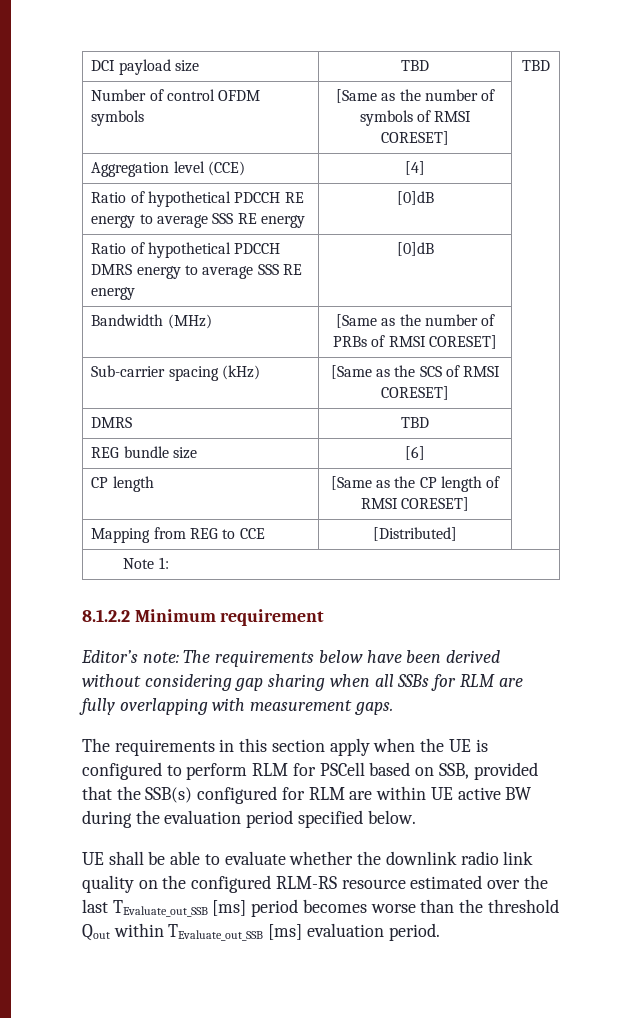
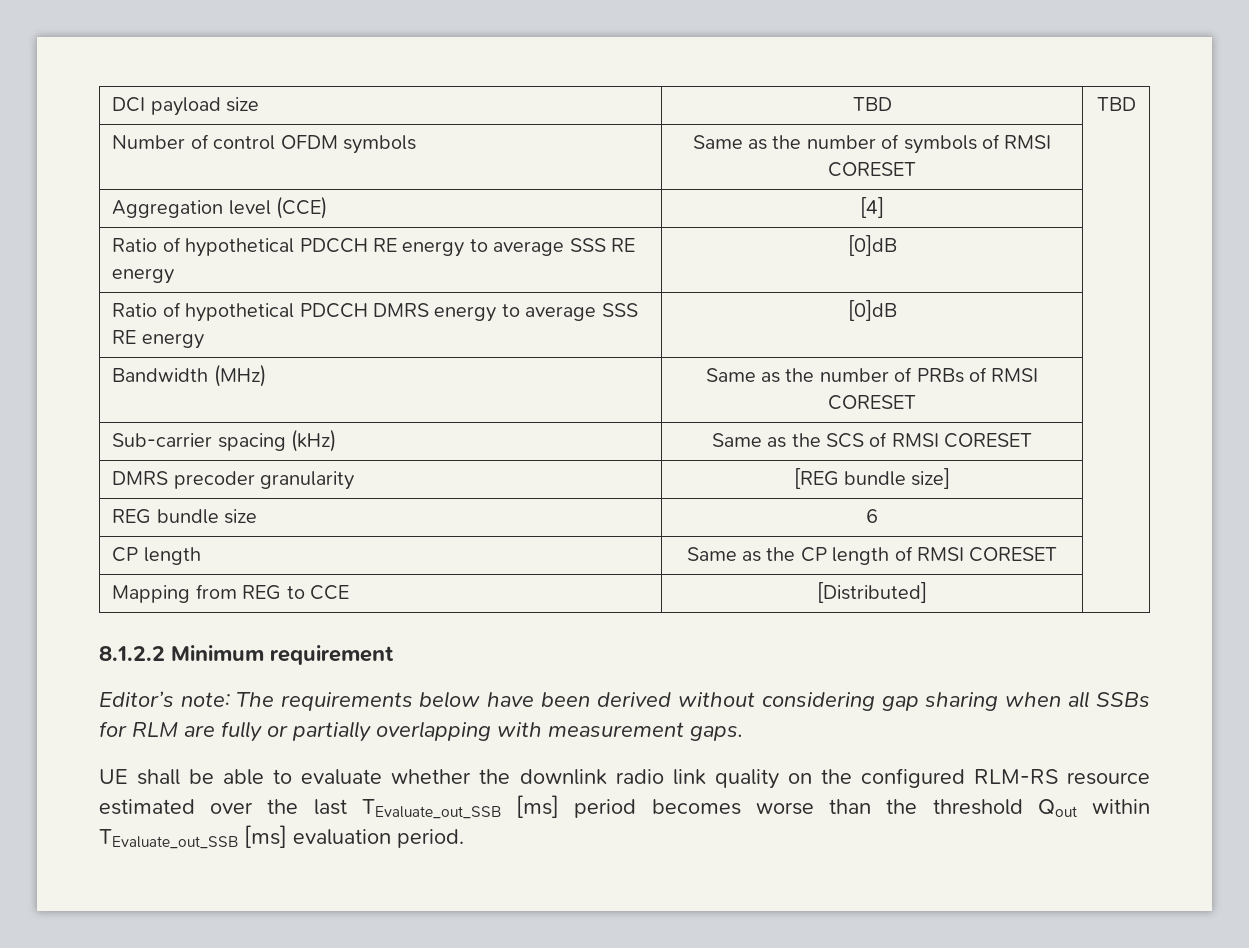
[335,89,377,103] [Same -> [692,135,743,149] Same
[381,131,449,145] CORESET] -> [828,162,916,177] CORESET
[335,314,377,328] [Same -> [705,368,756,382] Same
[428,335,497,349] CORESET] -> [828,395,916,410] CORESET
[330,365,372,379] [Same -> [711,433,762,447] Same
[381,386,449,400] [91,417,133,428] [401,417,429,428] CORESET] | // DMRS | TBD -> [944,433,1033,448] [112,471,355,490] [793,468,951,489] CORESET | // DMRS precoder granularity | [REG bundle size]
[405,446,425,460] [6] -> [866,509,878,523] 6
[330,476,372,490] [Same -> [686,547,737,561] Same
[401,497,470,511] CORESET] -> [969,547,1058,562] CORESET
[123,557,169,569] // Note 1: -> (927, 592) none
(115, 706) none -> [267,721,371,742] or partially
[82,738,488,756] [82,762,538,780] [82,786,532,804] [82,810,416,828] // The requirements in this section apply when the UE is configured to perform RLM for PSCell based on SSB, provided that the SSB(s) configured for RLM are within UE active BW during the evaluation period specified below. -> (743, 733) none

